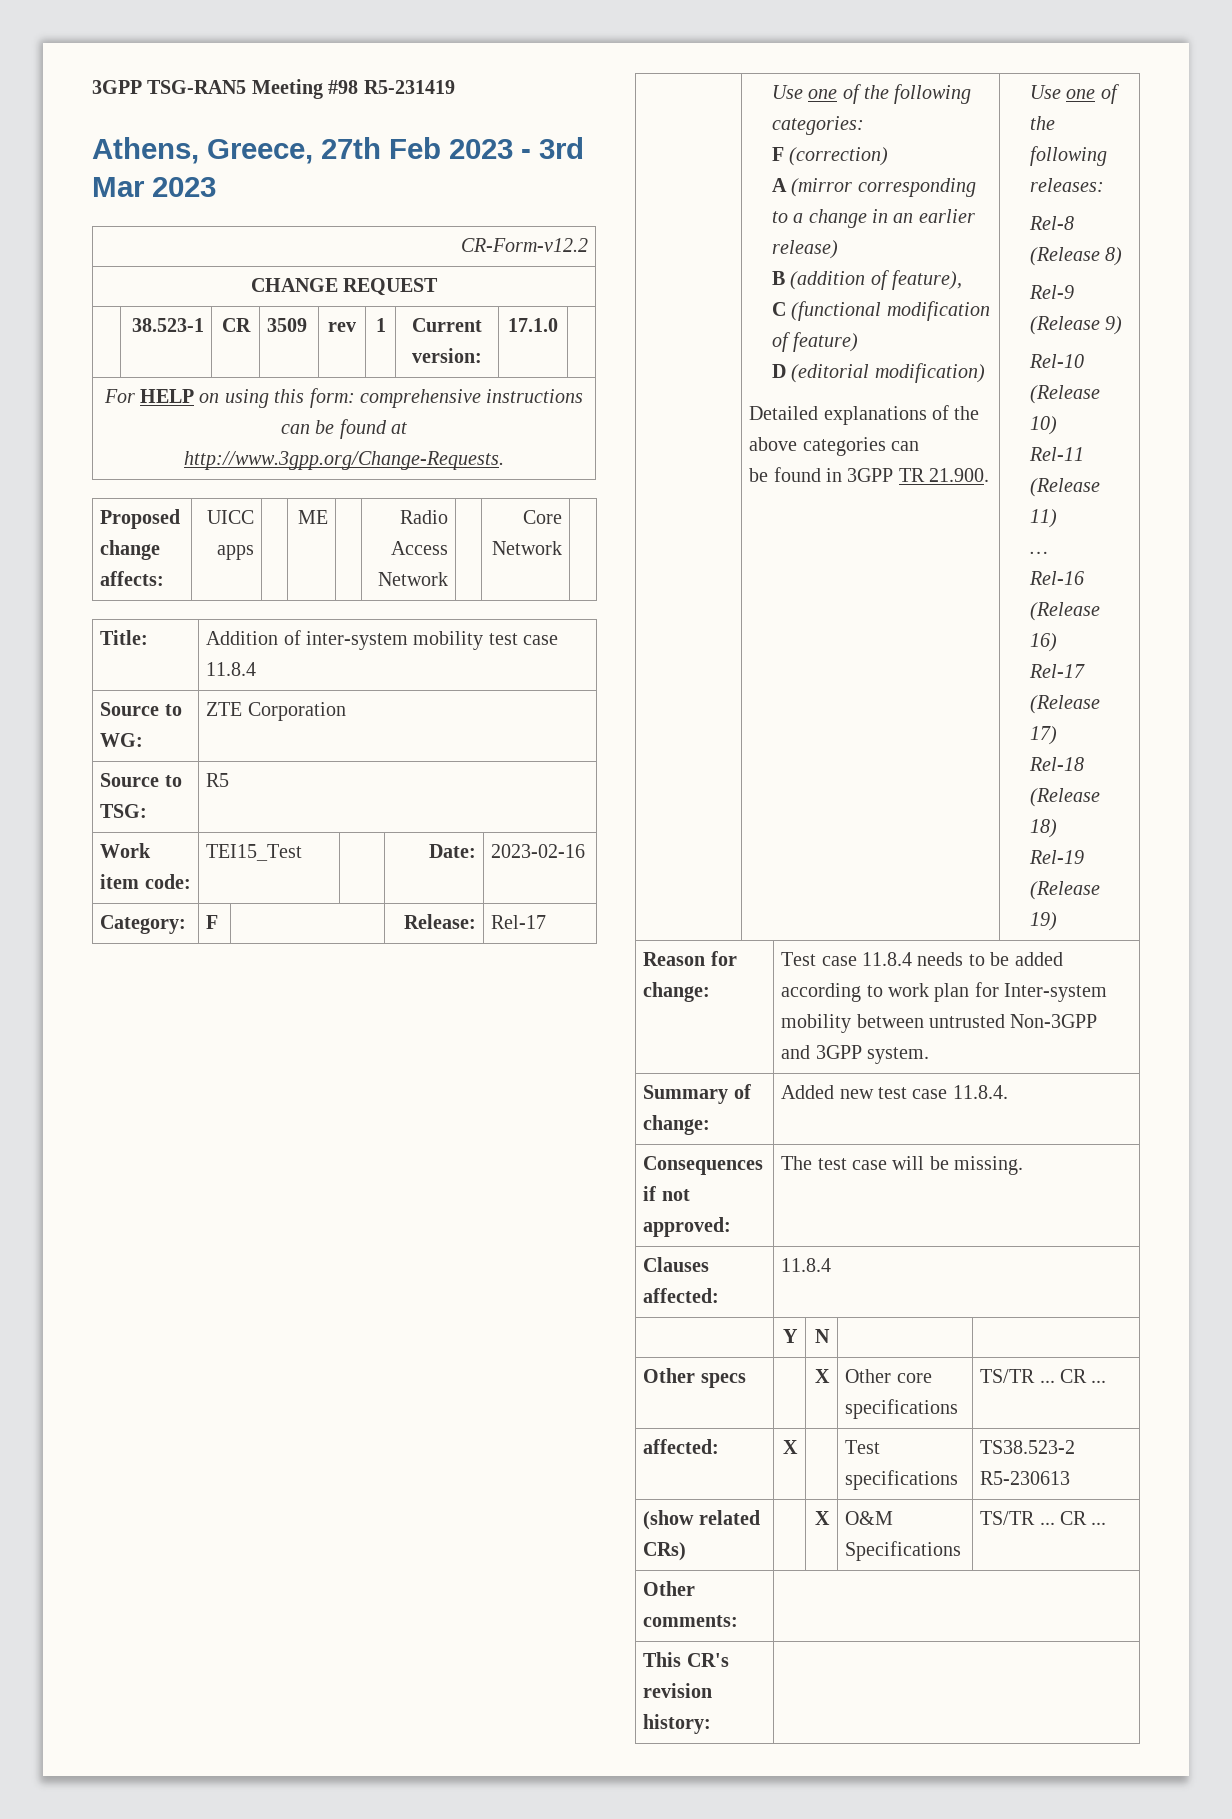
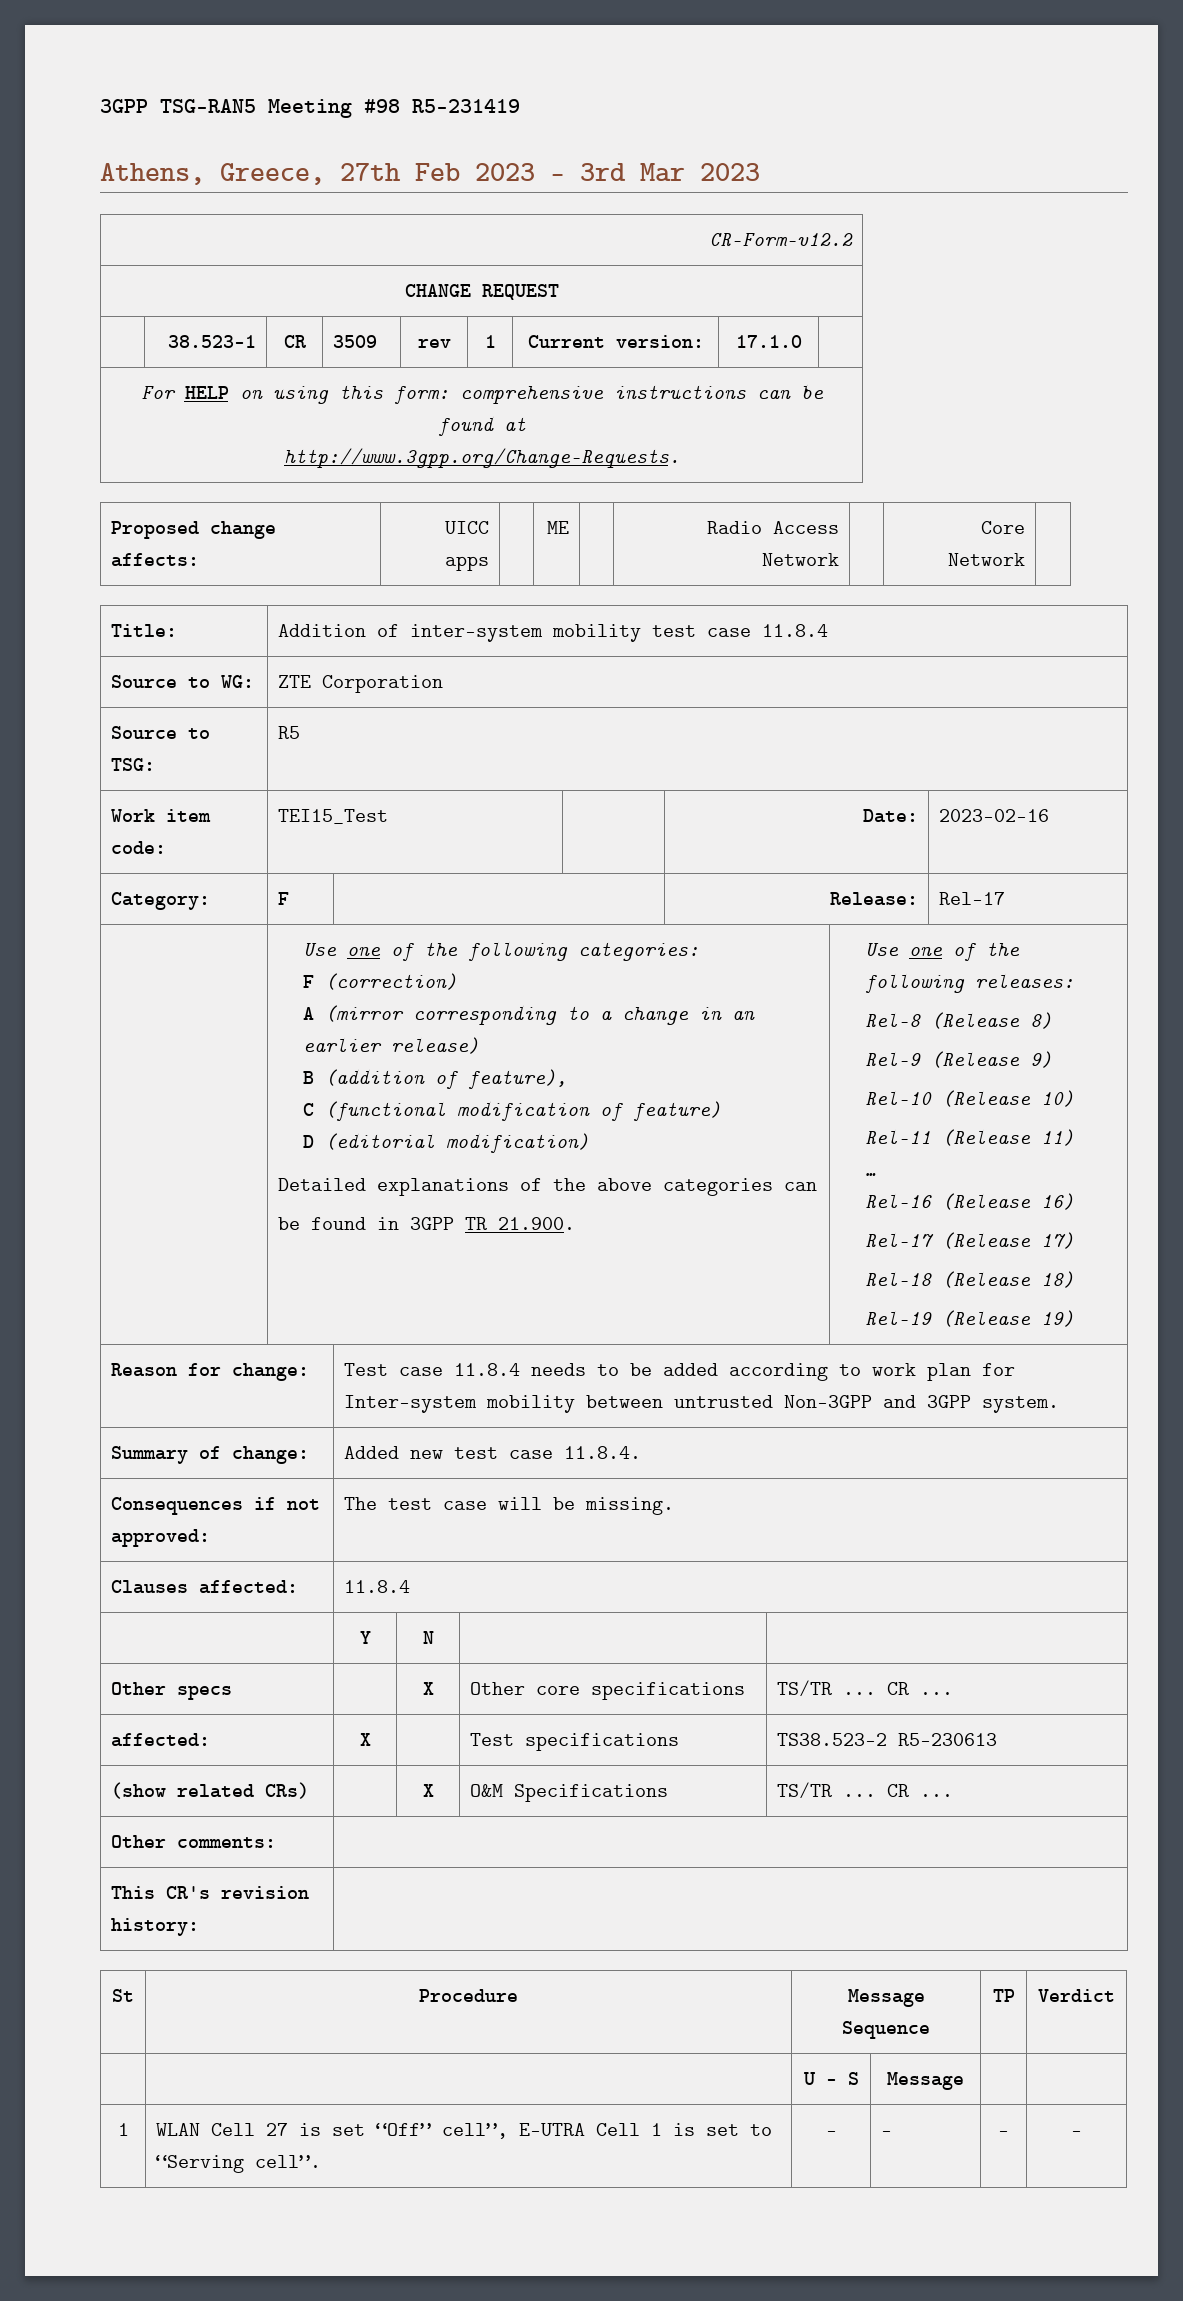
(712, 1724) none -> [112,1989,134,2002] [419,1989,518,2002] [847,1989,925,2007] [842,2021,930,2039] [992,1989,1015,2002] [1038,1989,1115,2002] [802,2072,859,2085] [887,2072,964,2090] [117,2123,129,2136] [156,2123,773,2139] [156,2155,322,2173] [825,2131,837,2136] [881,2131,893,2136] [998,2131,1009,2136] [1071,2131,1082,2136] // St | Procedure | Message Sequence | TP | Verdict // | | U - S | Message | | // 1 | WLAN Cell 27 is set “Off” cell”, E-UTRA Cell 1 is set to “Serving cell”. | - | - | - | -

